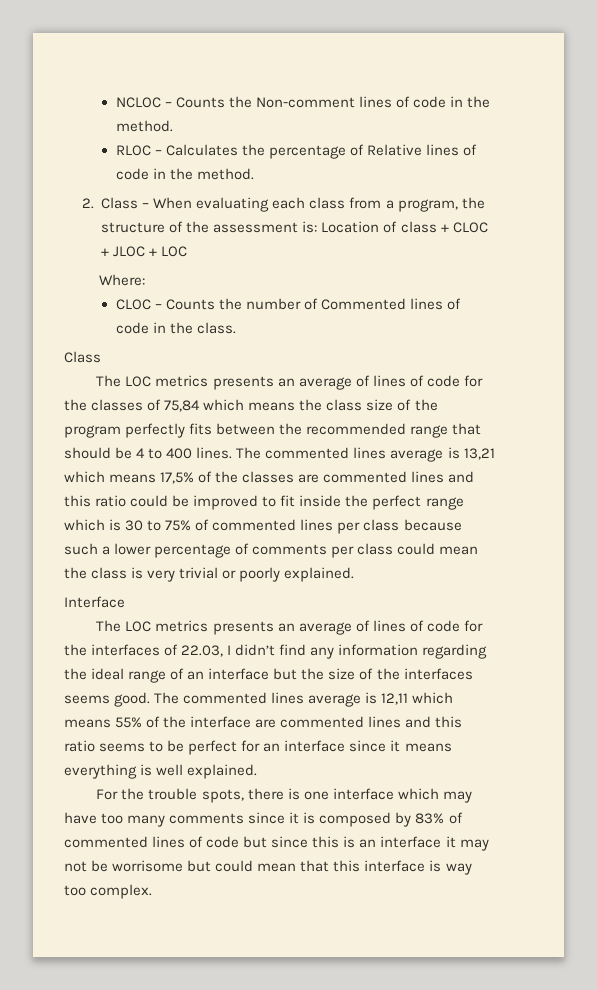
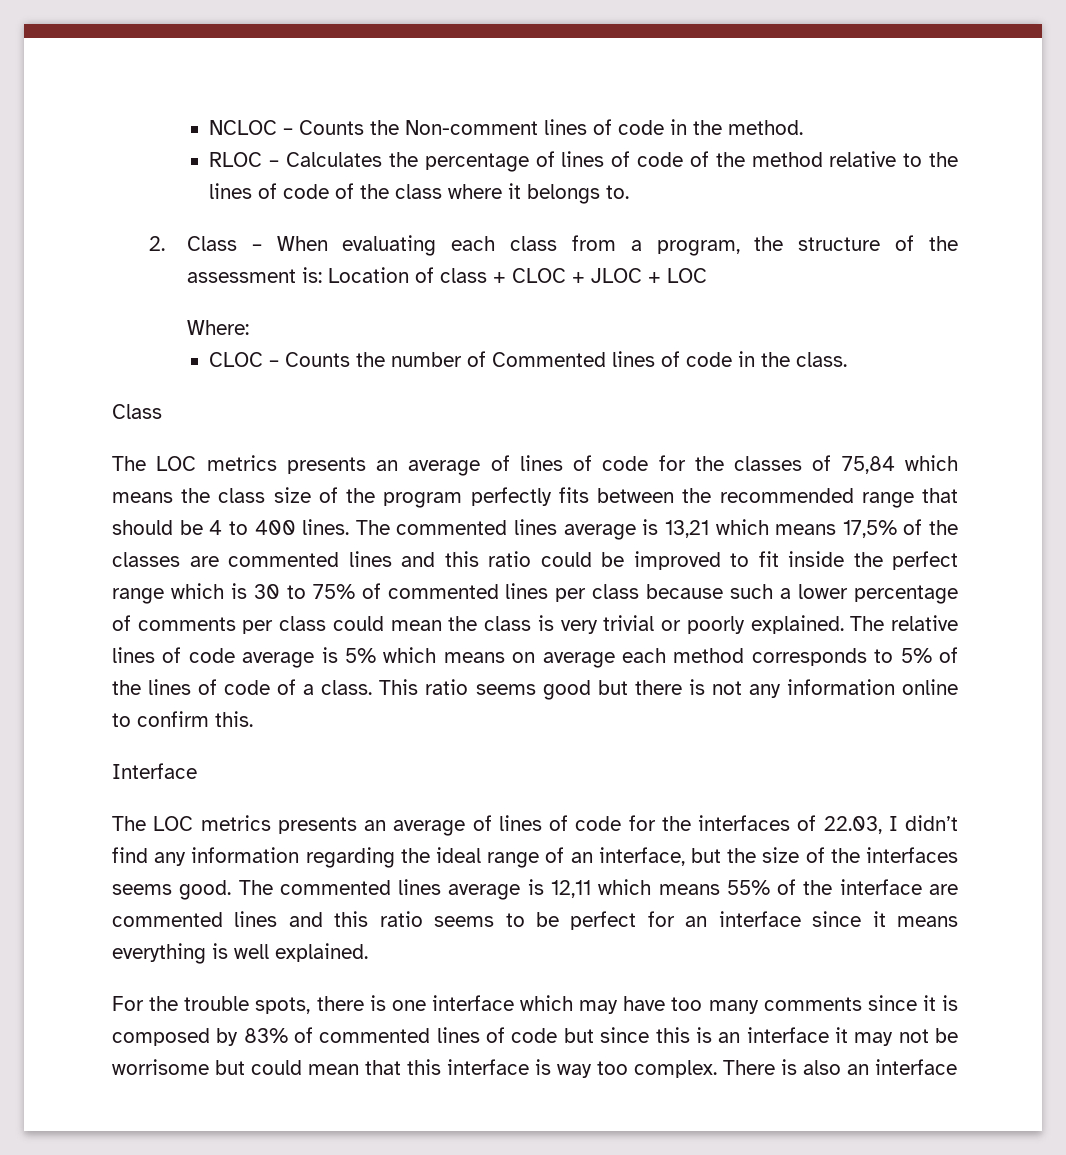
[367,144,478,156] [115,168,254,180] Relative lines of code in the method. -> [561,151,958,167] [209,183,630,204] lines of code of the method relative to the lines of code of the class where it belongs to.
(355, 574) none -> [850,615,959,631] [112,647,958,668] [112,679,958,700] [112,711,253,727] The relative lines of code average is 5% which means on average each method corresponds to 5% of the lines of code of a class. This ratio seems good but there is not any information online to confirm this.
[208,668,270,680] interface -> [598,847,685,866] interface,
(153, 891) none -> [723,1059,957,1075] There is also an interface

